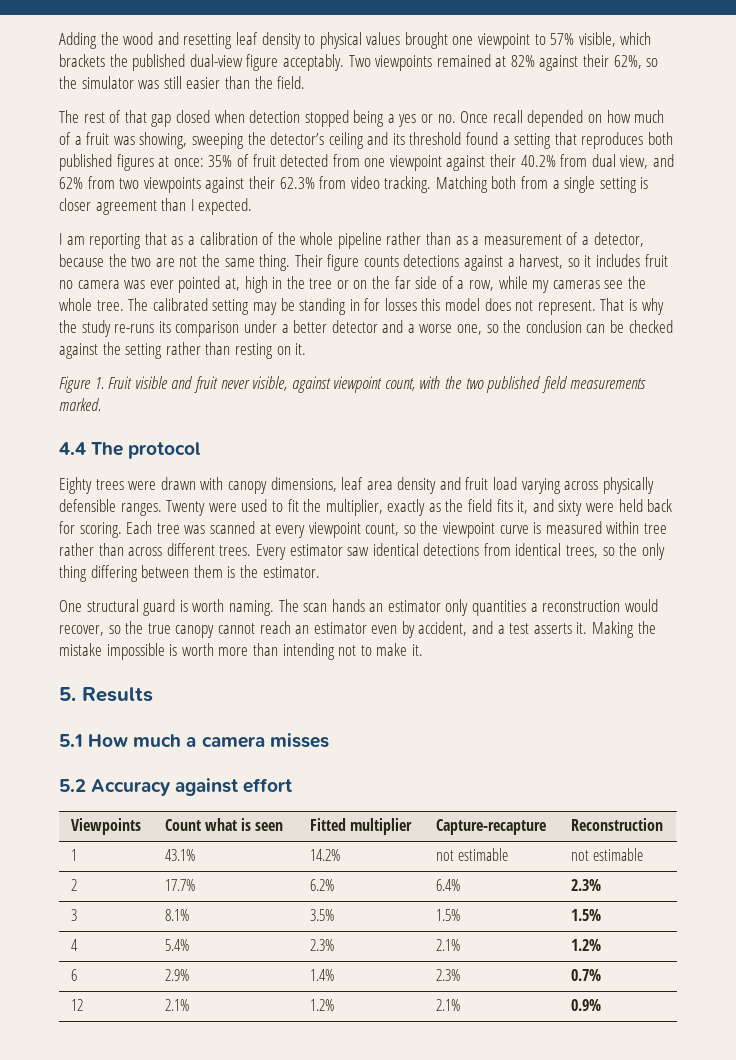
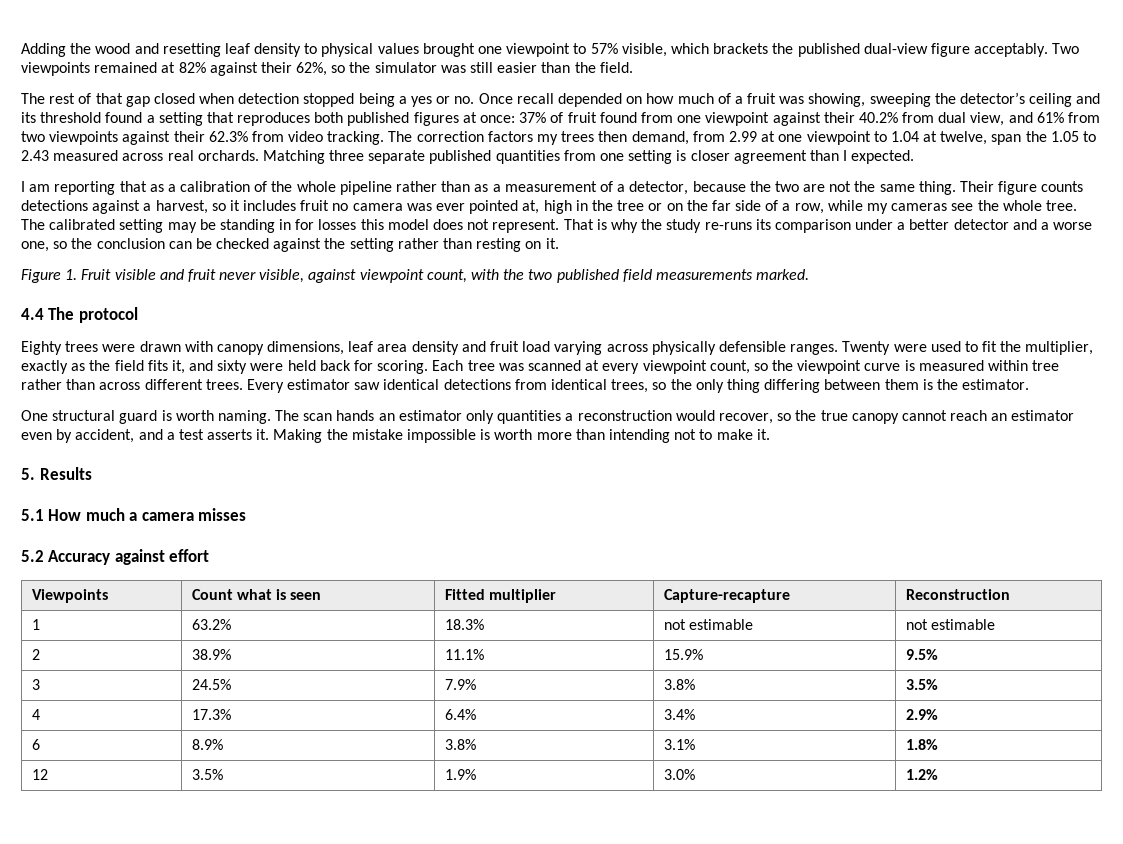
[208,155,233,167] 35% -> [519,112,547,123] 37%
[280,154,329,167] detected -> [599,112,637,123] found
[59,177,83,189] 62% -> [1036,112,1064,123] 61%
[435,176,596,193] Matching both from a single -> [388,131,1096,145] [21,150,625,164] The correction factors my trees then demand, from 2.99 at one viewpoint to 1.04 at twelve, span the 1.05 to 2.43 measured across real orchards. Matching three separate published quantities from one
[164,849,195,861] [309,849,340,861] 43.1% | 14.2% -> [191,619,231,630] [444,619,484,630] 63.2% | 18.3%
[164,879,195,891] [309,879,334,891] [435,879,460,891] [570,879,601,891] [70,909,77,921] [164,909,189,921] [309,909,334,921] [435,909,460,921] [570,909,601,921] [70,939,78,951] [164,939,189,951] [309,939,334,951] [435,939,460,951] [570,939,601,951] [70,969,77,981] [164,969,189,981] [309,969,334,981] [435,969,460,981] [570,969,601,981] [70,999,83,1011] [164,999,189,1011] [309,999,334,1011] [435,999,460,1011] [570,999,601,1011] 17.7% | 6.2% | 6.4% | 2.3% // 3 | 8.1% | 3.5% | 1.5% | 1.5% // 4 | 5.4% | 2.3% | 2.1% | 1.2% // 6 | 2.9% | 1.4% | 2.3% | 0.7% // 12 | 2.1% | 1.2% | 2.1% | 0.9% -> [191,649,231,660] [444,649,484,660] [663,649,703,660] [905,649,938,660] [31,679,40,690] [191,679,231,690] [444,679,476,690] [663,679,695,690] [905,679,938,690] [31,709,40,720] [191,709,231,720] [444,709,476,720] [663,709,695,720] [905,709,938,720] [31,739,40,750] [191,739,223,750] [444,739,476,750] [663,739,695,750] [905,739,938,750] [31,769,48,780] [191,769,223,780] [444,769,476,780] [663,769,695,780] [905,769,938,780] 38.9% | 11.1% | 15.9% | 9.5% // 3 | 24.5% | 7.9% | 3.8% | 3.5% // 4 | 17.3% | 6.4% | 3.4% | 2.9% // 6 | 8.9% | 3.8% | 3.1% | 1.8% // 12 | 3.5% | 1.9% | 3.0% | 1.2%

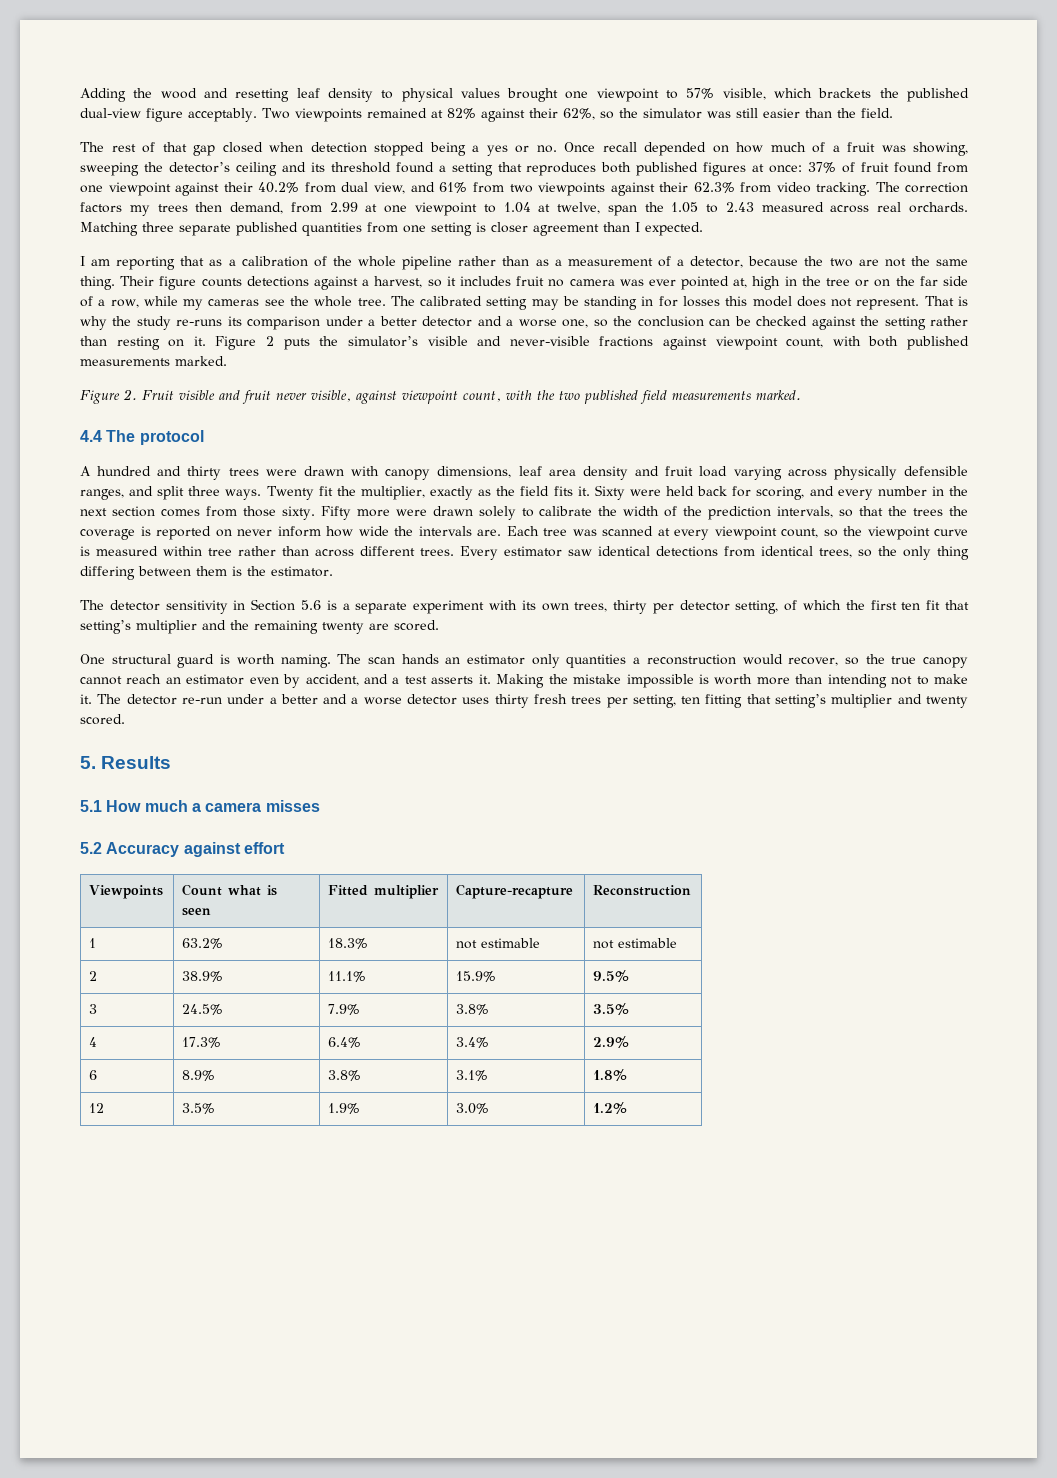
[21,269,78,283] // Figure 1. -> [215,336,969,350] [80,356,227,366] [80,389,137,404] Figure 2 puts the simulator’s visible and never-visible fractions against viewpoint count, with both published measurements marked. // Figure 2.
[21,341,62,355] Eighty -> [80,466,222,480] A hundred and thirty
[790,341,978,355] ranges. Twenty were used to -> [80,486,314,500] ranges, and split three ways. Twenty
[171,360,248,374] it, and sixty -> [577,485,625,500] it. Sixty
[377,360,429,374] scoring. -> [756,486,969,500] [80,506,968,520] [80,526,501,540] scoring, and every number in the next section comes from those sixty. Fifty more were drawn solely to calibrate the width of the prediction intervals, so that the trees the coverage is reported on never inform how wide the intervals are.
(1030, 384) none -> [80,599,969,614] [80,620,439,634] // The detector sensitivity in Section 5.6 is a separate experiment with its own trees, thirty per detector setting, of which the first ten fit that setting’s multiplier and the remaining twenty are scored.
(770, 434) none -> [97,694,969,708] [80,714,125,725] The detector re-run under a better and a worse detector uses thirty fresh trees per setting, ten fitting that setting’s multiplier and twenty scored.

